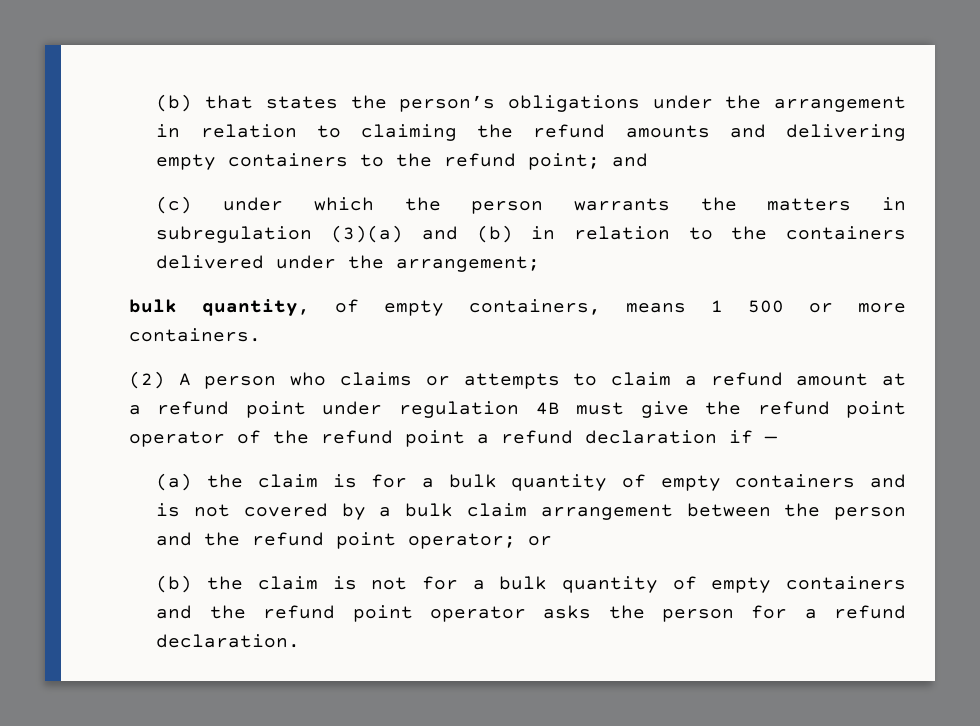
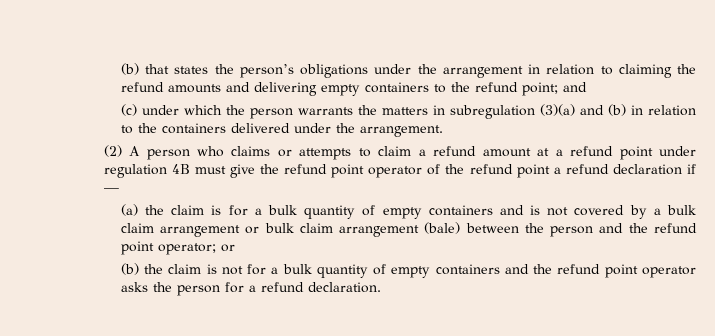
[396,256,541,272] [128,299,907,316] [128,328,261,342] arrangement; // bulk quantity, of empty containers, means 1 500 or more containers. -> [359,125,443,137] arrangement.
(673, 512) none -> [245,222,461,237] or bulk claim arrangement (bale)

